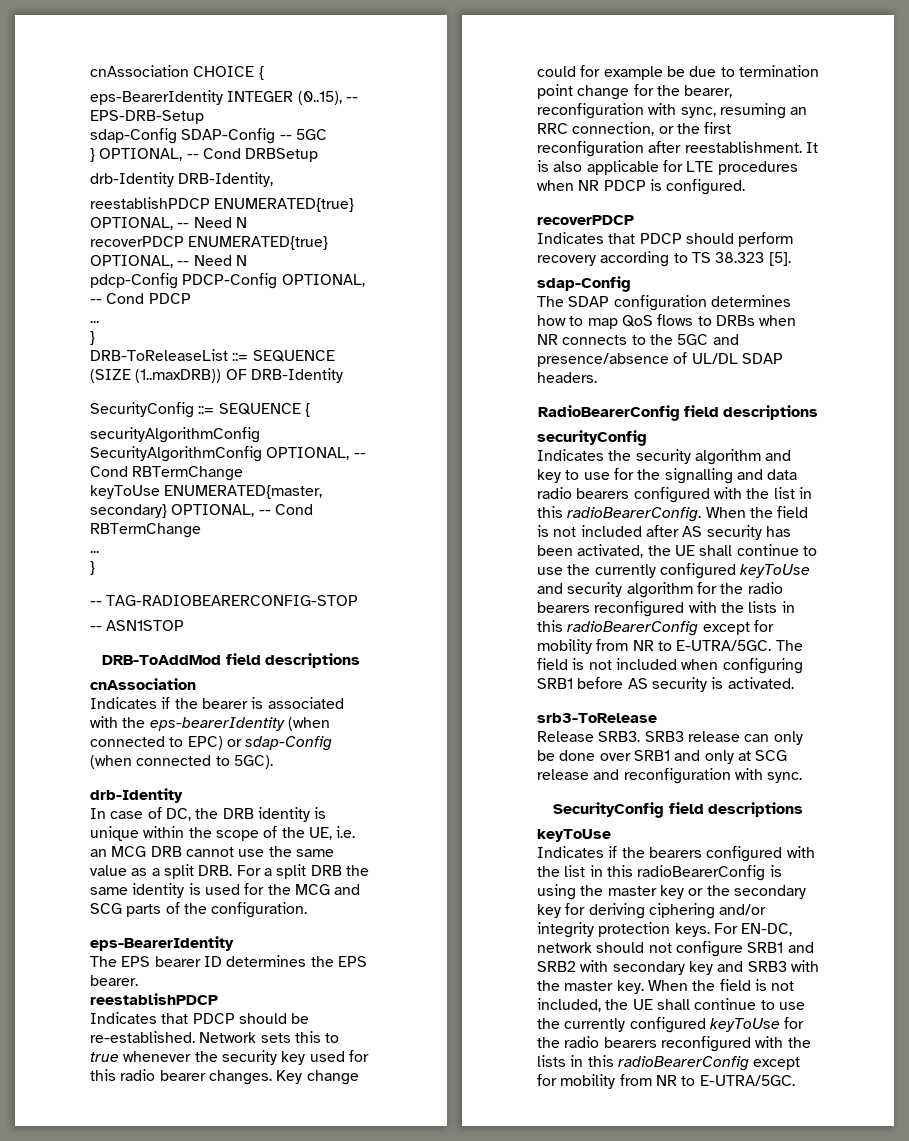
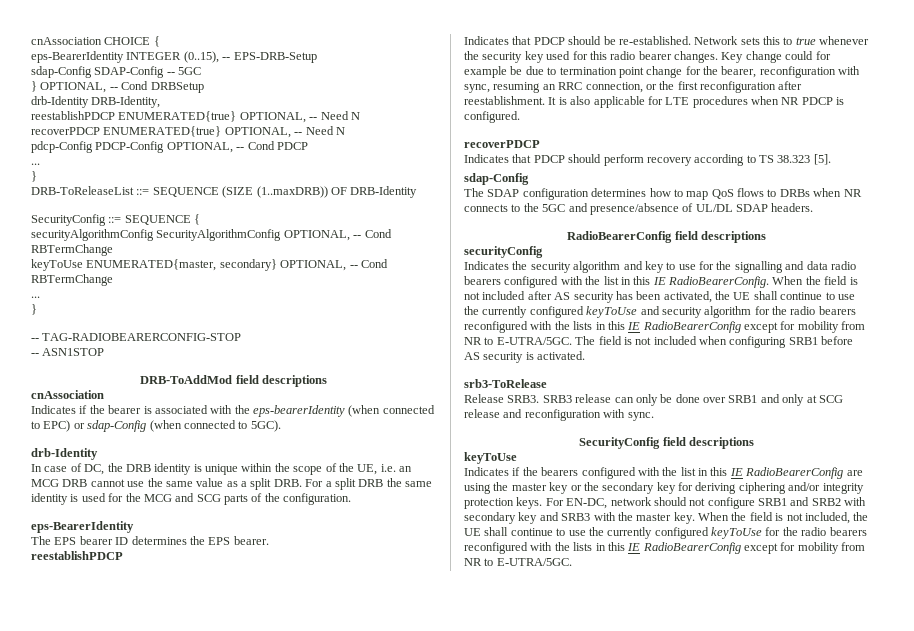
[567,507,702,522] radioBearerConfig. -> [652,276,769,288] IE RadioBearerConfig.
[567,621,699,636] radioBearerConfig -> [627,321,741,333] IE RadioBearerConfig
[637,865,782,881] radioBearerConfig is -> [729,467,863,479] IE RadioBearerConfig are
[617,1056,749,1071] radioBearerConfig -> [627,542,741,554] IE RadioBearerConfig

